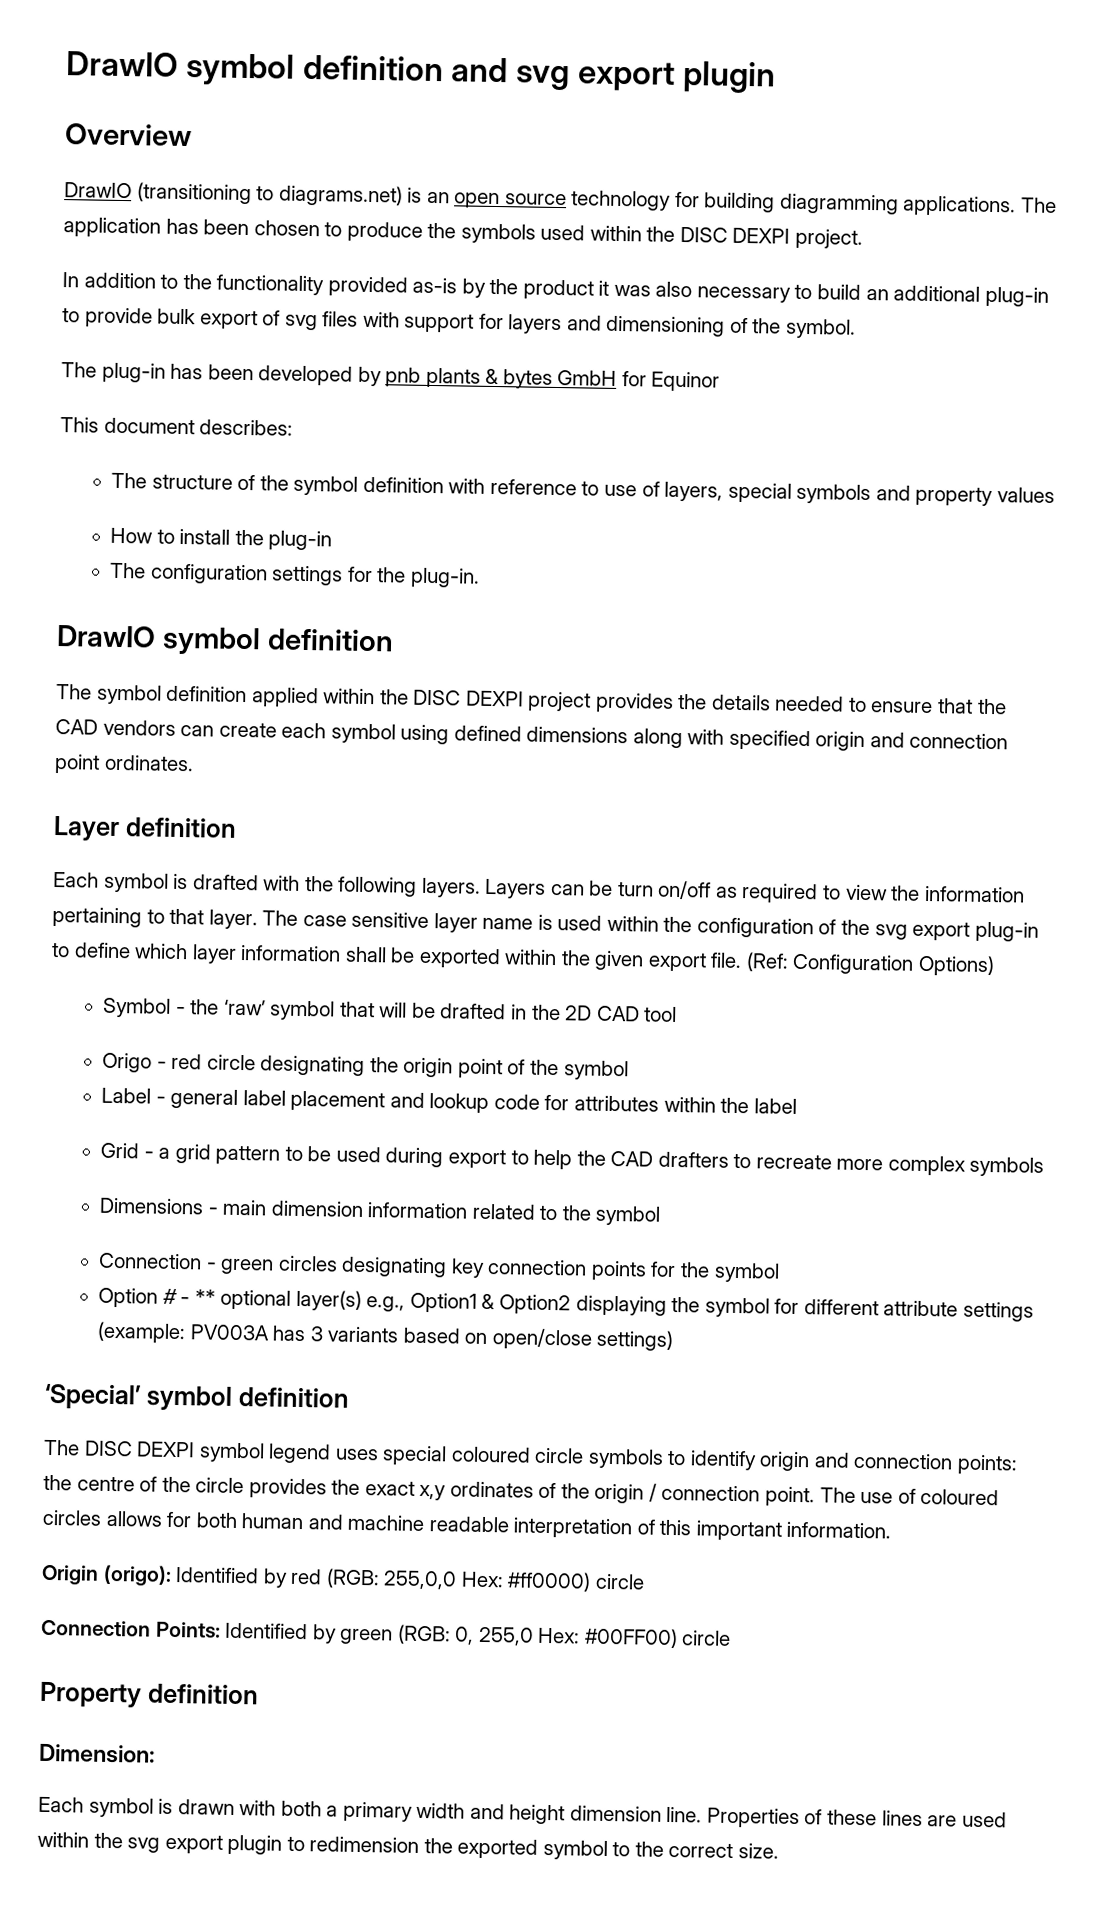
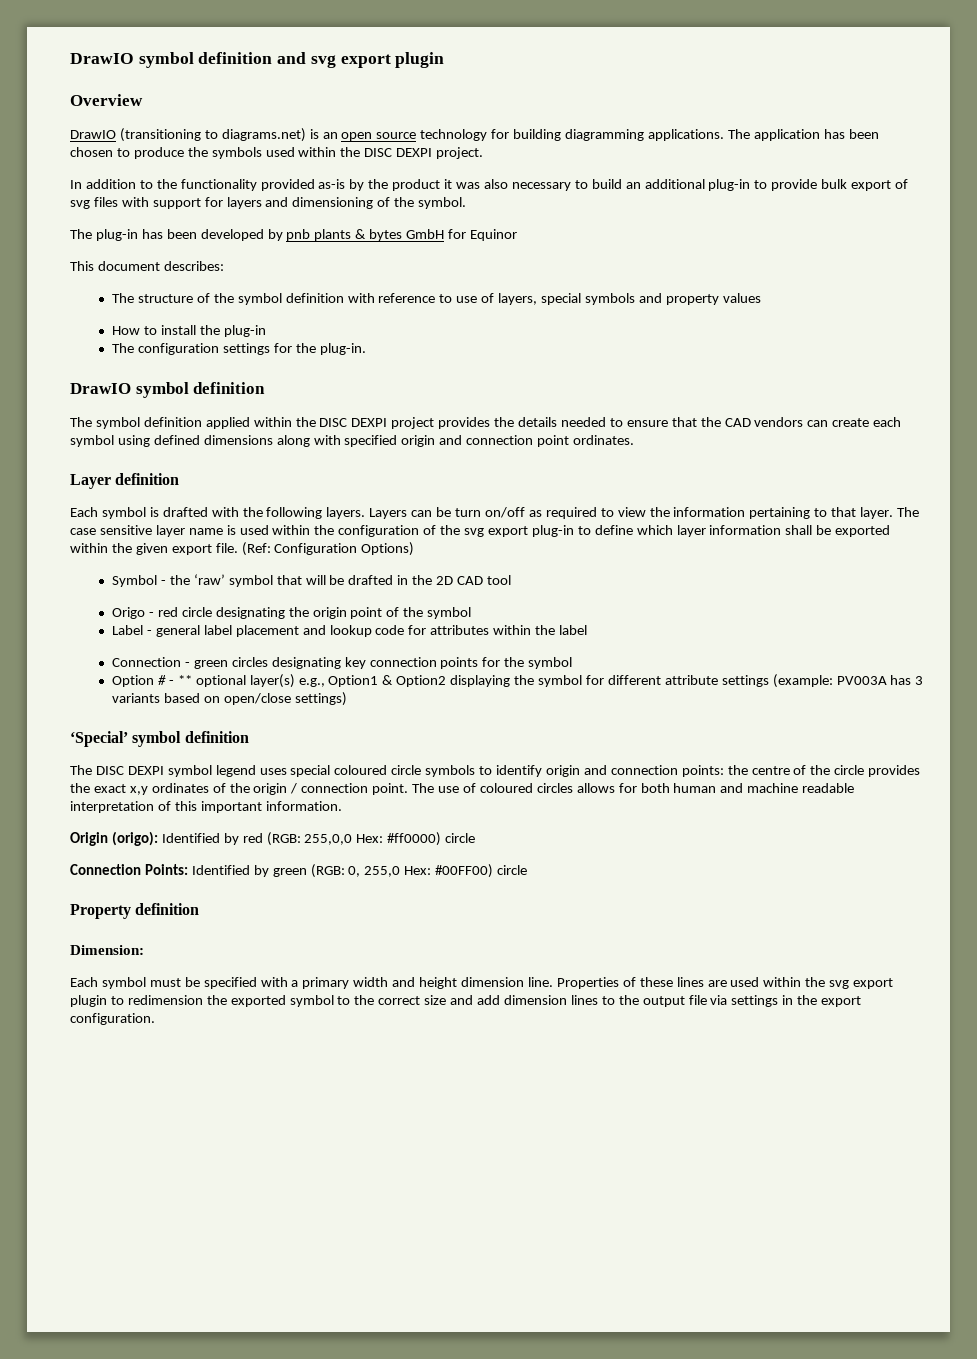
[100,1142,1045,1177] [99,1197,662,1226] // Grid - a grid pattern to be used during export to help the CAD drafters to recreate more complex symbols // Dimensions - main dimension information related to the symbol -> (588, 630) none
[158,1798,322,1817] is drawn with both -> [149,977,288,989] must be specified with
[737,1843,779,1859] size. -> [424,995,862,1007] [70,1013,155,1025] size and add dimension lines to the output file via settings in the export configuration.

